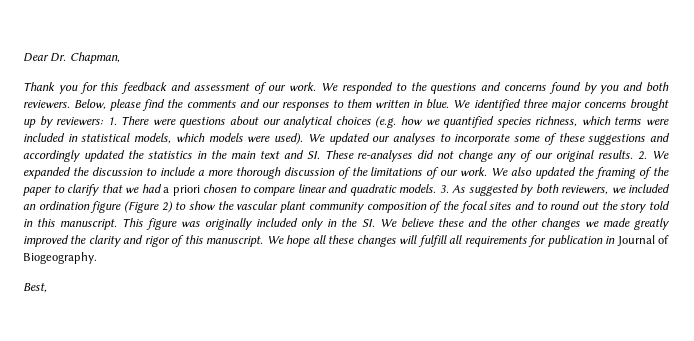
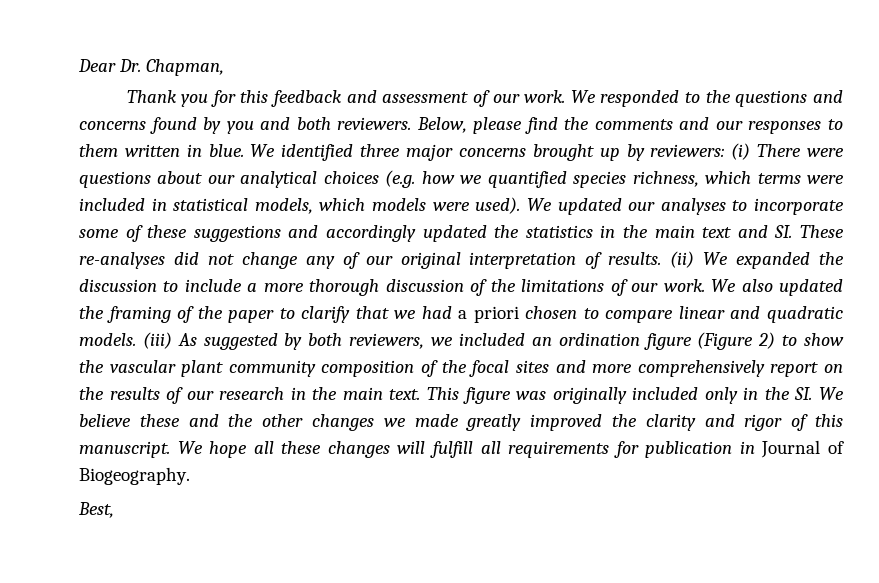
[107,117,117,125] 1. -> [731,143,751,160] (i)
[598,150,648,160] results. 2. -> [469,251,695,269] interpretation of results. (ii)
[439,185,449,193] 3. -> [142,332,172,349] (iii)
[536,201,670,213] [23,218,118,230] to round out the story told in this manuscript. -> [592,360,843,377] [79,387,421,404] more comprehensively report on the results of our research in the main text.

